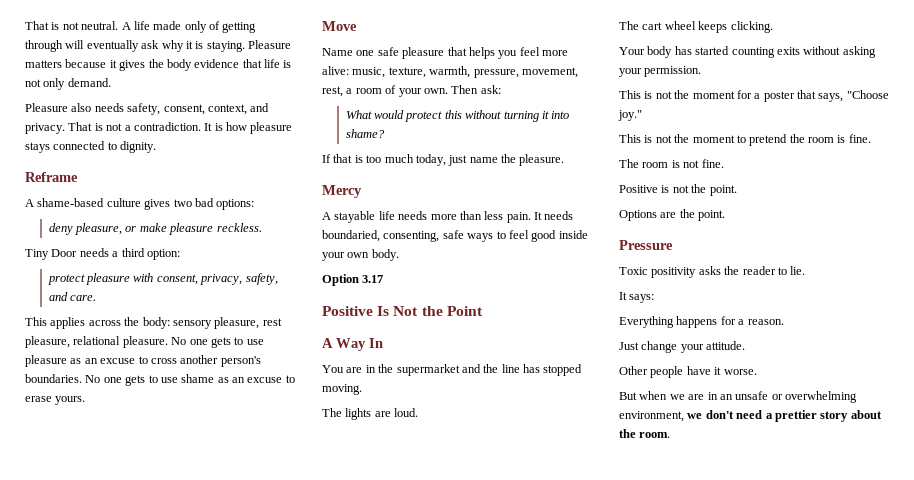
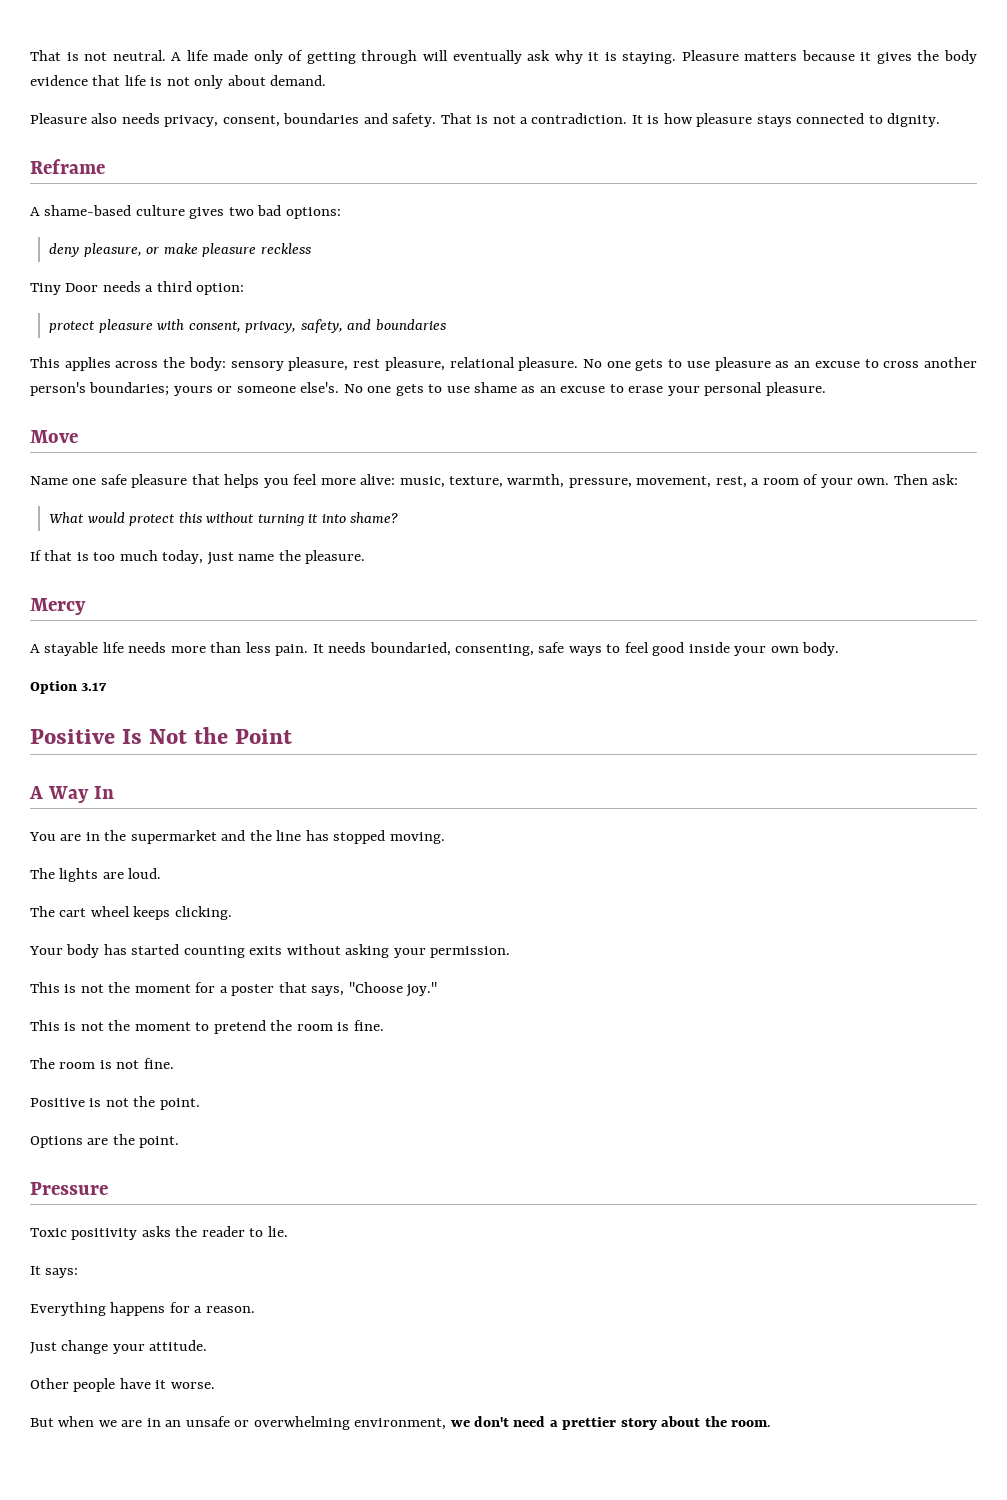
(66, 84) none -> [227,75,266,86] about
[127,103,270,115] [25,123,65,134] safety, consent, context, and privacy. -> [164,113,437,127] privacy, consent, boundaries and safety.
[216,223,262,232] reckless. -> [260,243,311,254] reckless
[70,295,97,301] care. -> [375,319,446,331] boundaries
[25,374,82,383] boundaries. -> [89,382,340,396] boundaries; yours or someone else's.
[55,396,86,405] yours. -> [667,382,826,396] your personal pleasure.

